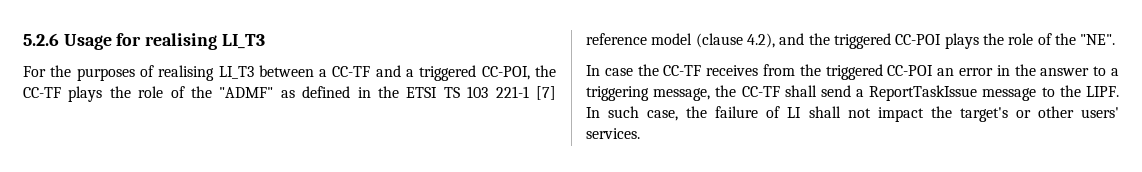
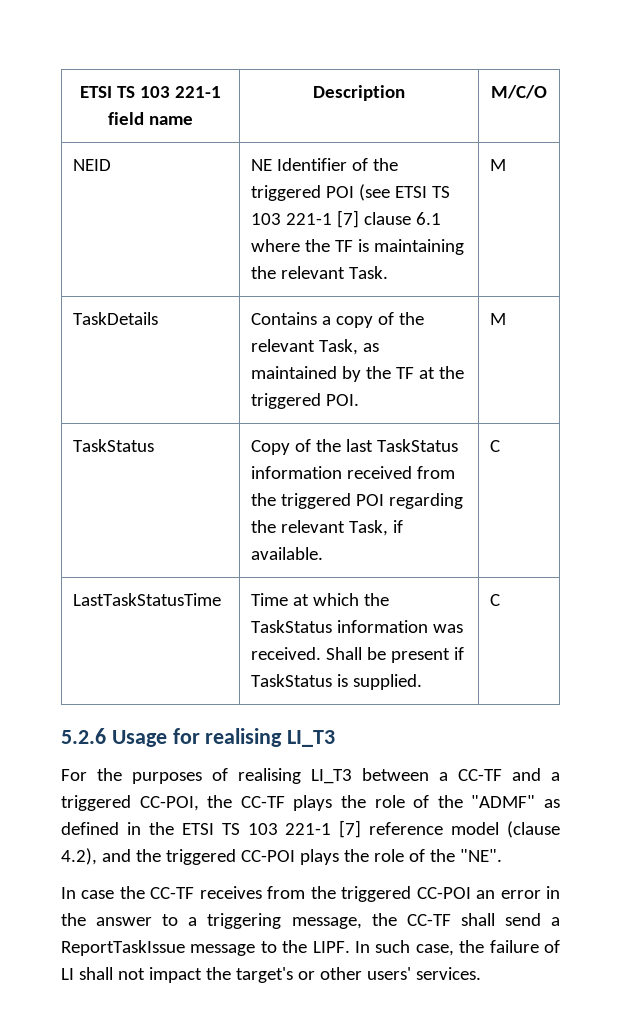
(23, 39) none -> [80,86,221,98] [108,112,193,125] [313,85,405,101] [491,85,547,99] [72,159,111,171] [250,158,398,171] [250,184,450,201] [250,210,441,228] [250,239,464,255] [250,266,388,279] [489,159,506,171] [72,312,158,325] [250,312,424,328] [250,339,379,355] [250,366,464,382] [250,393,359,409] [489,313,506,325] [72,439,154,452] [250,439,458,455] [250,466,455,479] [250,493,463,509] [250,520,403,536] [250,547,323,560] [489,440,500,452] [72,593,221,606] [250,593,389,606] [250,620,463,633] [250,647,464,663] [250,674,422,690] [489,594,500,606] ETSI TS 103 221-1 field name | Description | M/C/O // NEID | NE Identifier of the triggered POI (see ETSI TS 103 221-1 [7] clause 6.1 where the TF is maintaining the relevant Task. | M // TaskDetails | Contains a copy of the relevant Task, as maintained by the TF at the triggered POI. | M // TaskStatus | Copy of the last TaskStatus information received from the triggered POI regarding the relevant Task, if available. | C // LastTaskStatusTime | Time at which the TaskStatus information was received. Shall be present if TaskStatus is supplied. | C //

